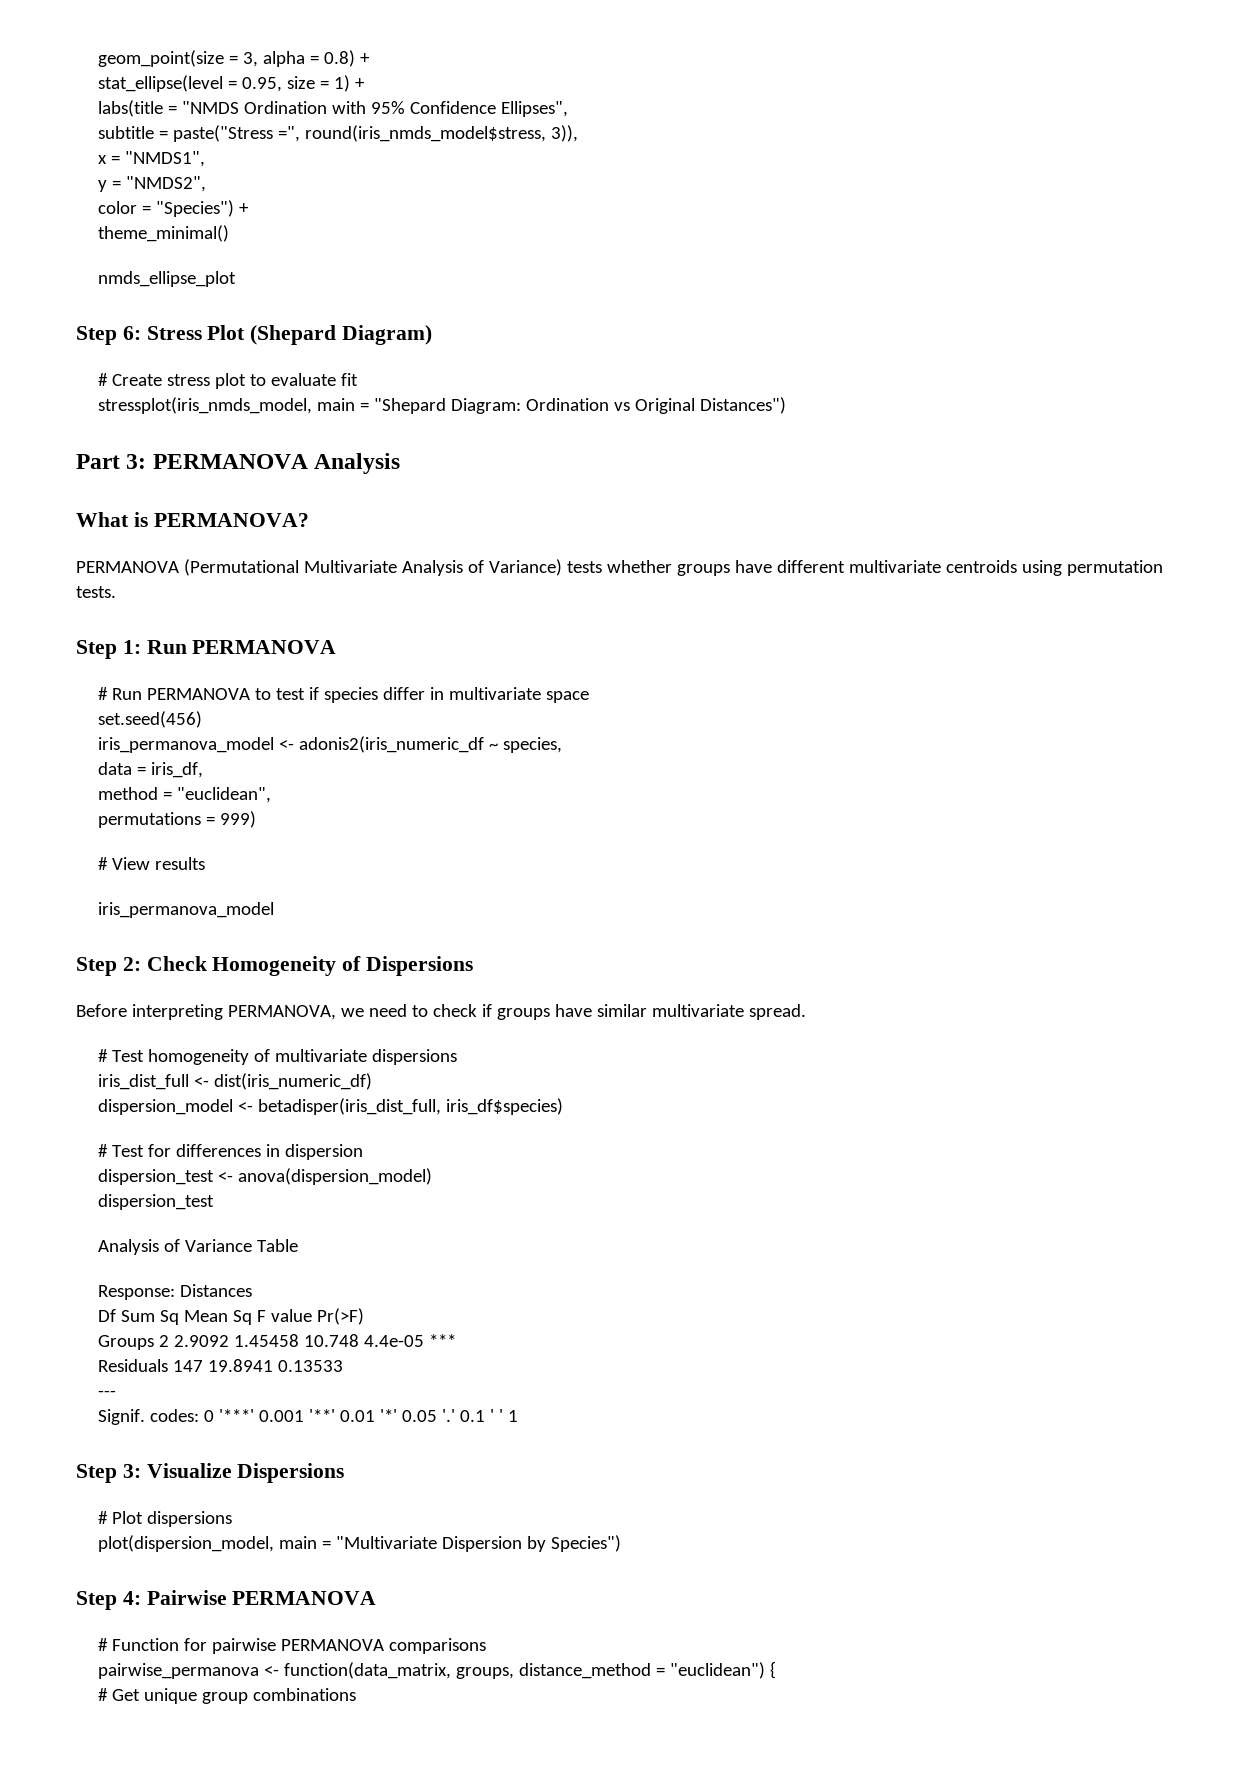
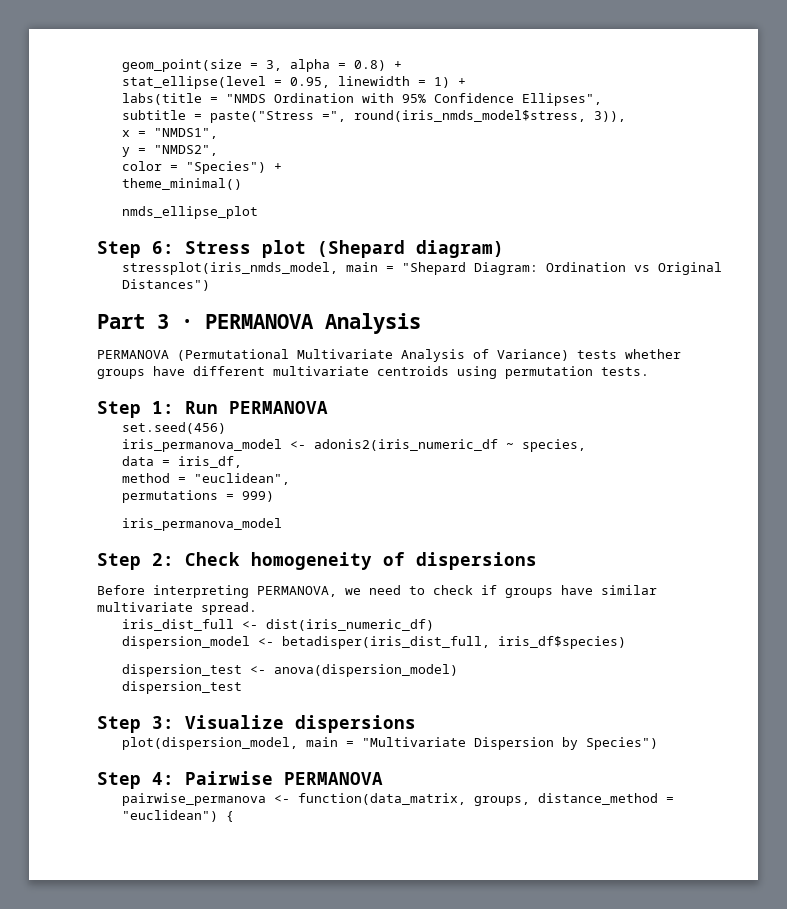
[286,76,315,89] size -> [338,76,411,86] linewidth
[207,325,433,345] [97,373,358,389] Plot (Shepard Diagram) // # Create stress plot to evaluate fit -> [262,240,504,258] plot (Shepard diagram)
[126,454,147,469] 3: -> [157,314,193,329] 3 ·
[76,512,309,527] // What is PERMANOVA? -> (421, 323) none
[97,687,589,703] // # Run PERMANOVA to test if species differ in multivariate space -> (328, 407) none
[97,857,205,870] // # View results -> (275, 496) none
[212,956,474,976] Homogeneity of Dispersions -> [251,552,537,570] homogeneity of dispersions
[97,1049,457,1065] // # Test homogeneity of multivariate dispersions -> (257, 608) none
[97,1144,363,1160] [97,1168,432,1185] [97,1194,214,1210] [97,1239,298,1255] [97,1284,252,1300] [97,1308,364,1325] [97,1334,456,1350] [97,1359,343,1372] [97,1390,116,1397] [97,1409,518,1425] # Test for differences in dispersion // dispersion_test <- anova(dispersion_model) // dispersion_test // Analysis of Variance Table // Response: Distances // Df Sum Sq Mean Sq F value Pr(>F) // Groups 2 2.9092 1.45458 10.748 4.4e-05 *** // Residuals 147 19.8941 0.13533 // --- // Signif. codes: 0 '***' 0.001 '**' 0.01 '*' 0.05 '.' 0.1 ' ' 1 -> [122,664,459,677] [122,681,243,694] dispersion_test <- anova(dispersion_model) // dispersion_test
[237,1463,345,1483] [97,1511,143,1524] Dispersions // # Plot -> (284, 722) none
[97,1638,486,1654] // # Function for pairwise PERMANOVA comparisons -> (383, 778) none
[97,1688,356,1704] // # Get unique group combinations -> (235, 816) none

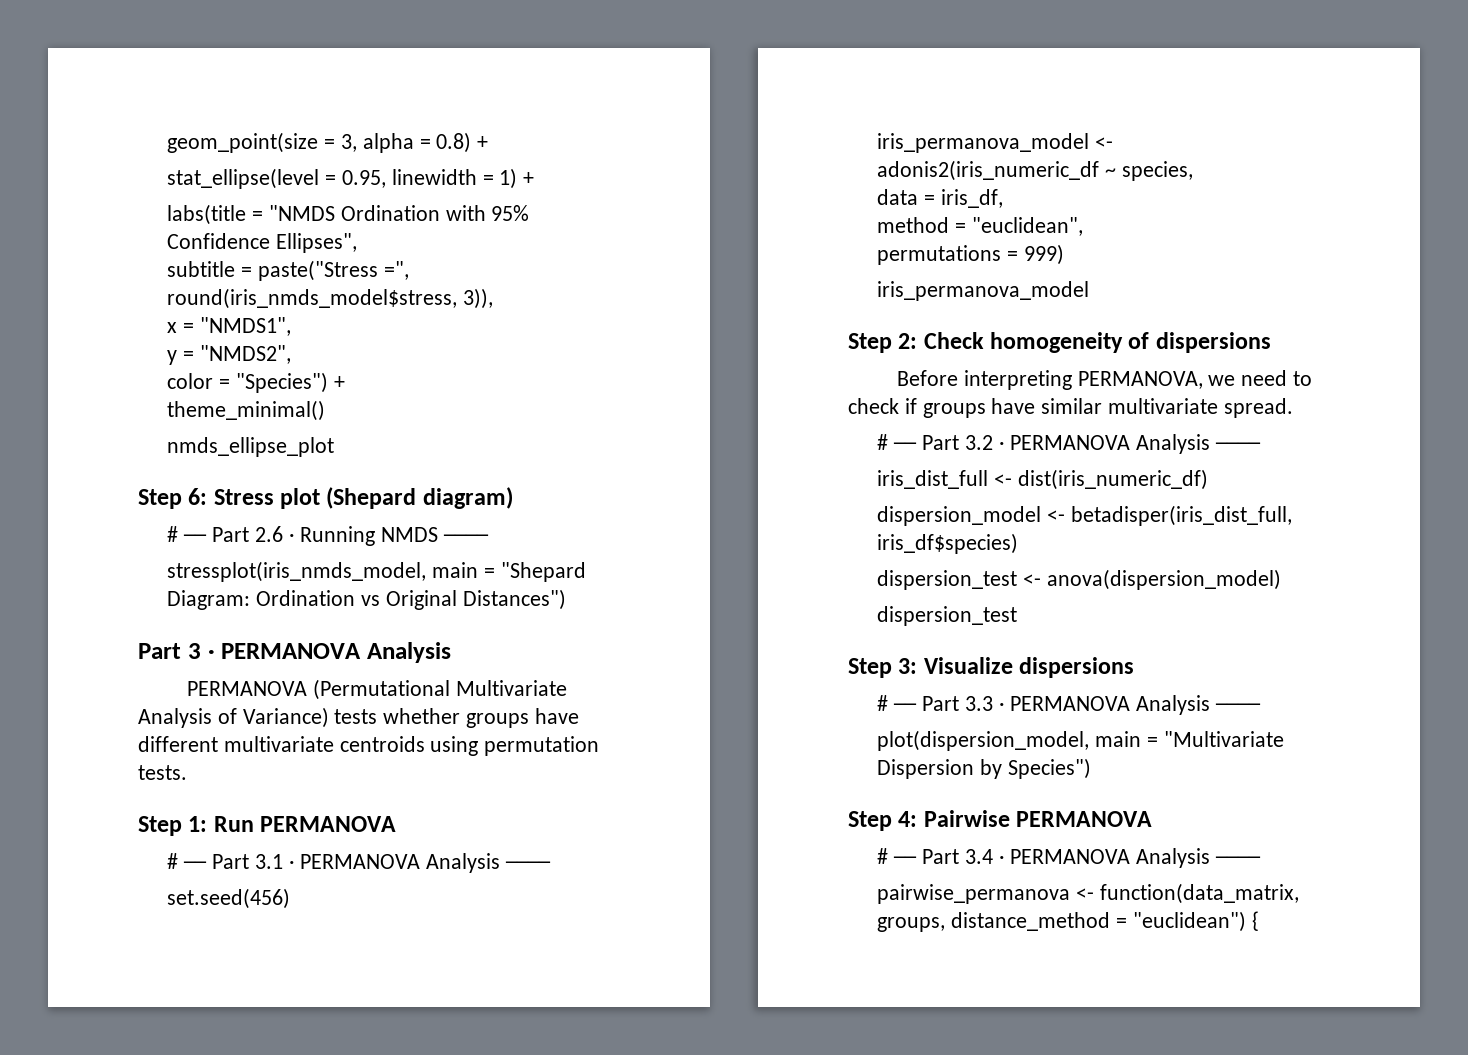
(504, 249) none -> [167,526,490,546] // # ── Part 2.6 · Running NMDS ────
(328, 407) none -> [167,853,552,873] // # ── Part 3.1 · PERMANOVA Analysis ────
(257, 608) none -> [877,434,1262,454] // # ── Part 3.2 · PERMANOVA Analysis ────
(416, 724) none -> [877,695,1262,715] // # ── Part 3.3 · PERMANOVA Analysis ────
(383, 778) none -> [877,848,1262,868] // # ── Part 3.4 · PERMANOVA Analysis ────

